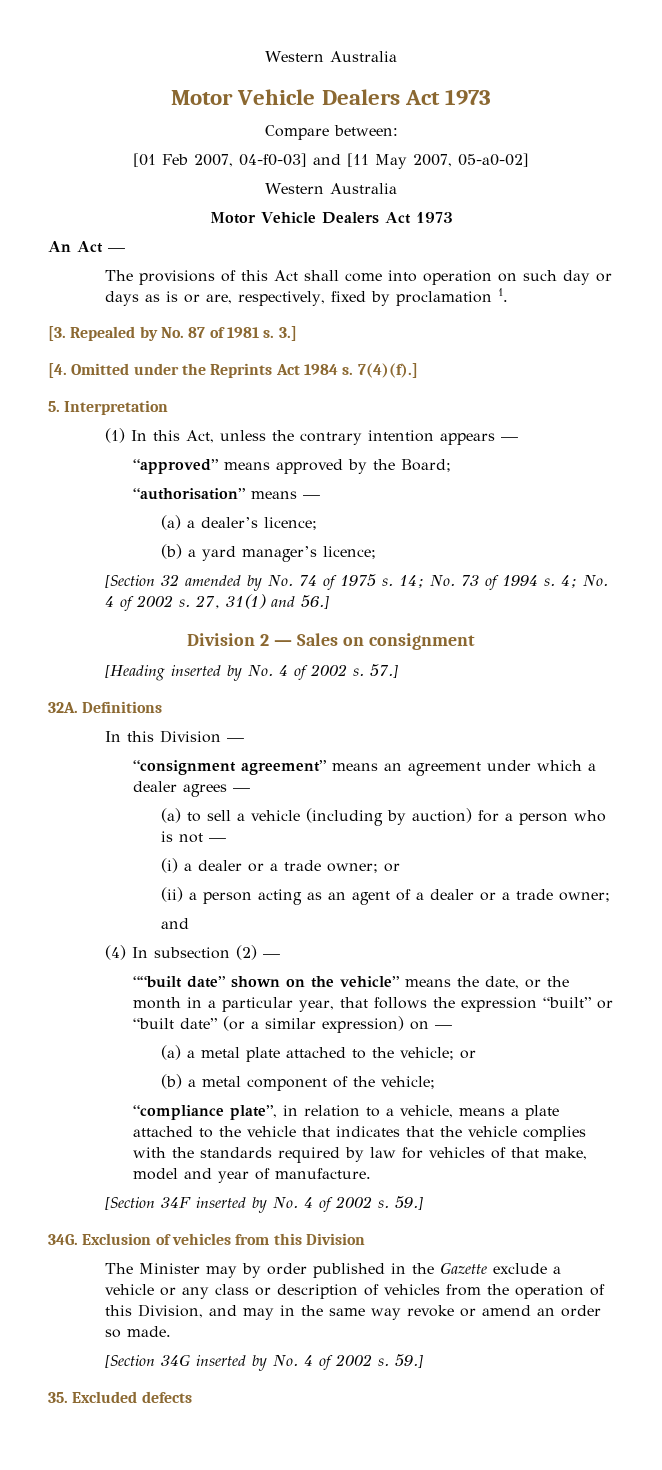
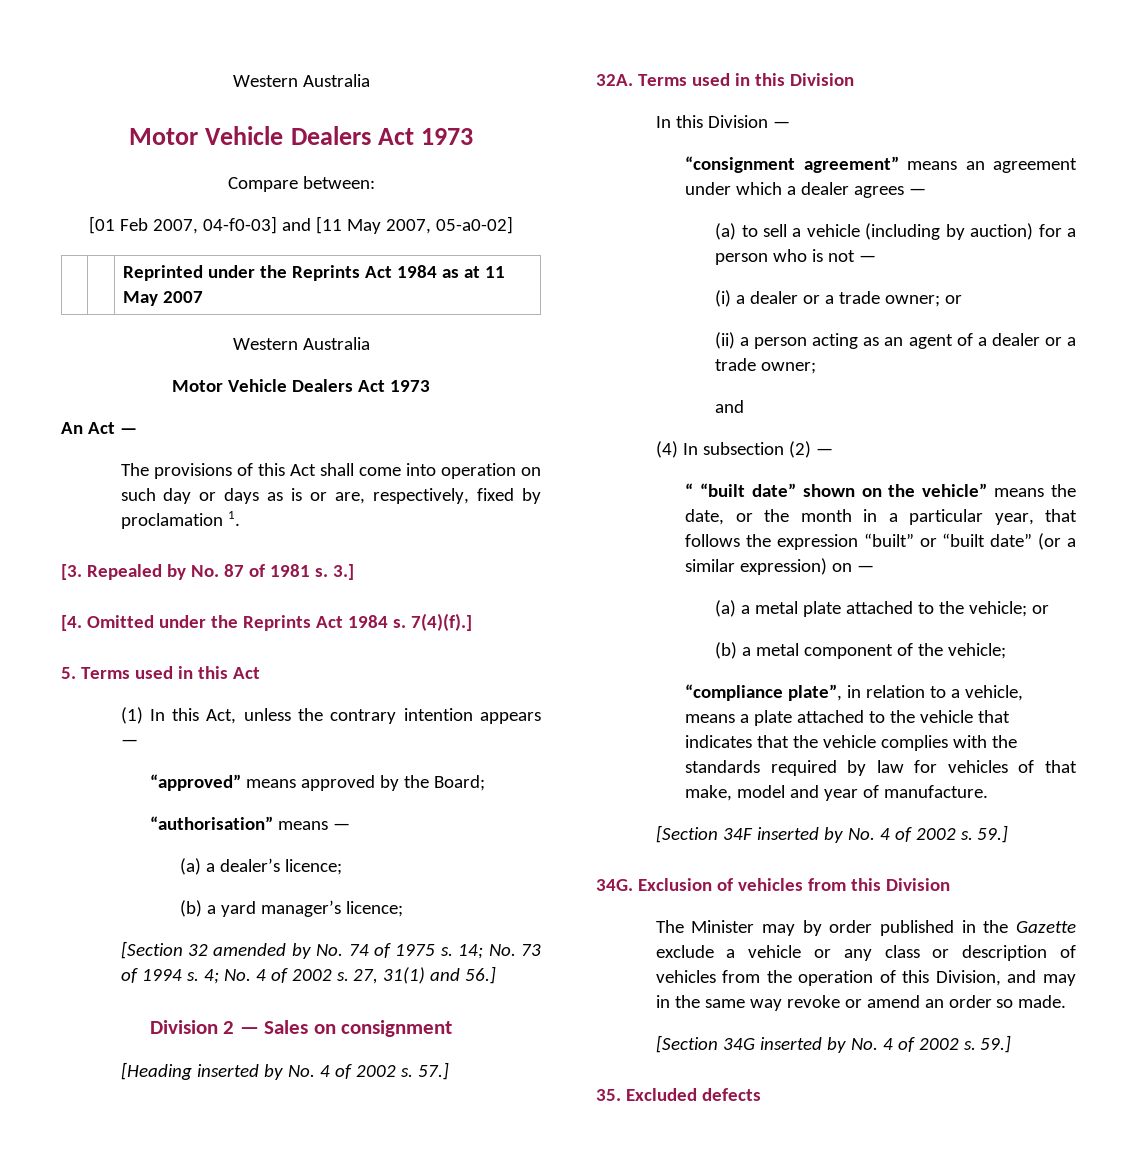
(529, 160) none -> [122,265,505,281] [122,291,203,306] // | | Reprinted under the Reprints Act 1984 as at 11 May 2007
[64,400,169,415] Interpretation -> [80,666,260,679] Terms used in this Act
[82,701,163,713] Definitions -> [637,73,854,86] Terms used in this Division
[133,976,183,988] ““built -> [685,483,746,497] “ “built

